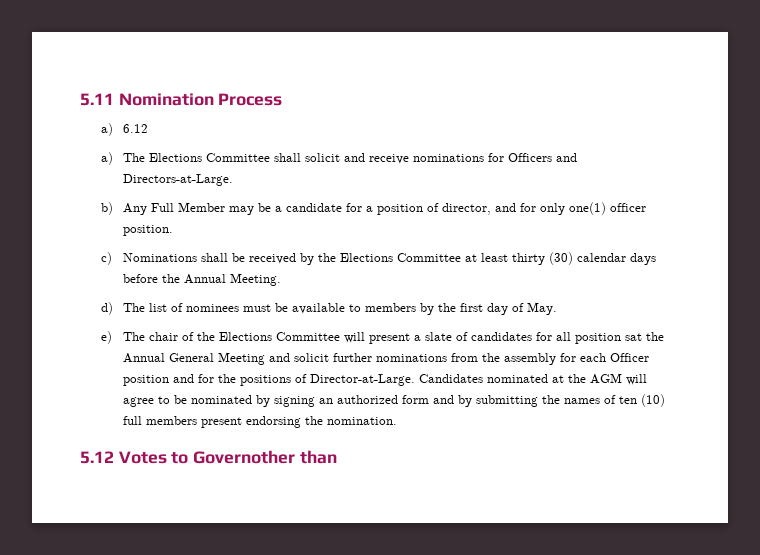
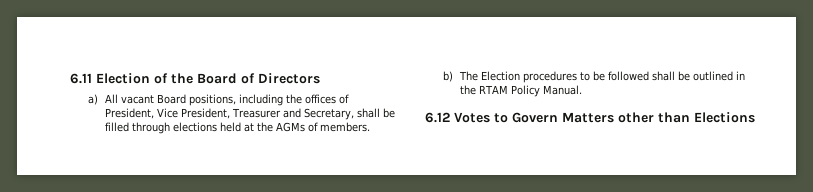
[80,93,283,106] [101,123,148,136] [101,152,577,165] [122,174,233,186] [101,202,646,215] [122,225,173,236] [101,252,656,265] [122,273,281,286] [101,302,557,315] [101,331,664,344] [122,352,649,365] [122,373,647,386] [122,394,665,407] [122,416,397,428] [80,450,337,464] 5.11 Nomination Process // a) 6.12 // a) The Elections Committee shall solicit and receive nominations for Officers and Directors-at-Large. // b) Any Full Member may be a candidate for a position of director, and for only one(1) officer position. // c) Nominations shall be received by the Elections Committee at least thirty (30) calendar days before the Annual Meeting. // d) The list of nominees must be available to members by the first day of May. // e) The chair of the Elections Committee will present a slate of candidates for all position sat the Annual General Meeting and solicit further nominations from the assembly for each Officer position and for the positions of Director-at-Large. Candidates nominated at the AGM will agree to be nominated by signing an authorized form and by submitting the names of ten (10) full members present endorsing the nomination. // 5.12 Votes to Governother than -> [70,73,320,84] [87,94,350,106] [105,108,396,120] [105,122,371,134] [442,71,746,83] [460,85,583,97] [425,112,755,123] 6.11 Election of the Board of Directors // a) All vacant Board positions, including the offices of President, Vice President, Treasurer and Secretary, shall be filled through elections held at the AGMs of members. // b) The Election procedures to be followed shall be outlined in the RTAM Policy Manual. // 6.12 Votes to Govern Matters other than Elections

